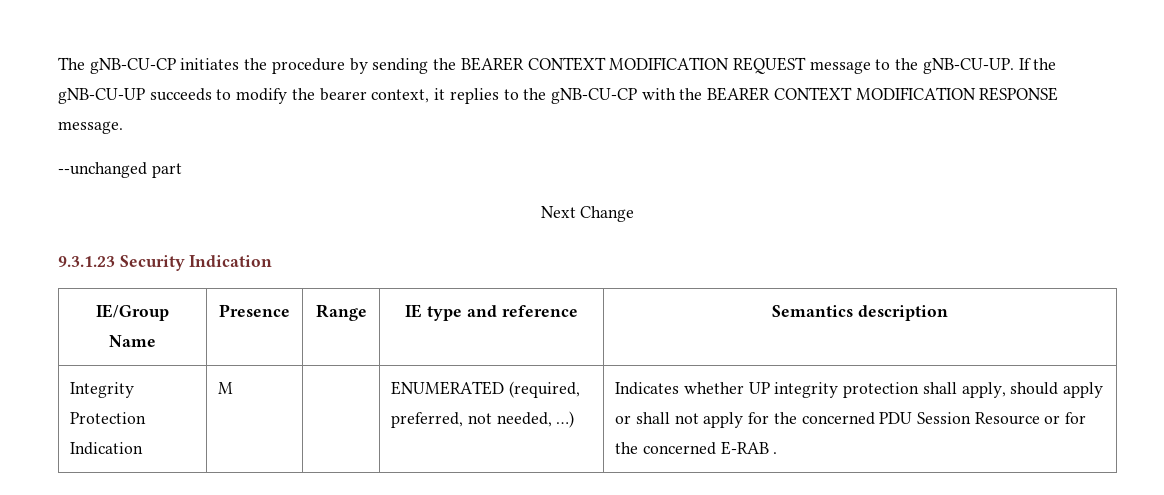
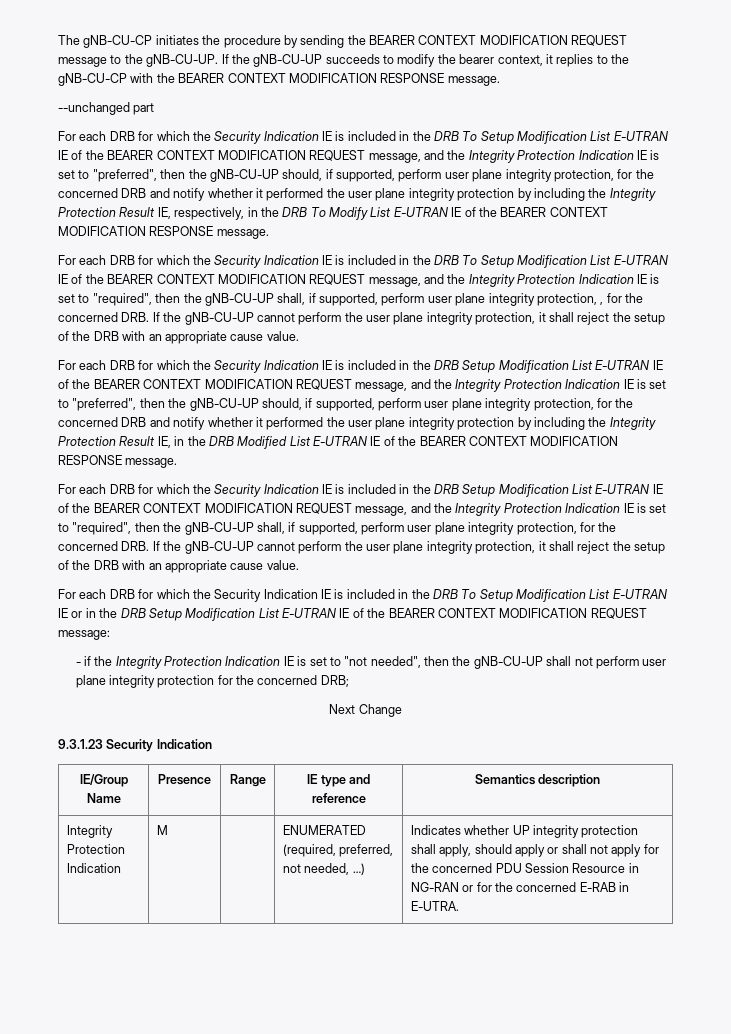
(182, 170) none -> [58,131,668,144] [58,150,660,163] [58,169,654,182] [58,188,656,201] [58,207,608,220] [58,226,269,239] [58,255,668,268] [58,274,660,287] [58,293,643,306] [58,312,665,325] [58,331,299,344] [58,360,663,373] [58,379,667,392] [58,398,634,411] [58,417,656,430] [58,436,619,449] [58,455,178,468] [58,484,663,497] [58,503,667,516] [58,522,617,535] [58,541,665,554] [58,560,299,573] [58,589,667,602] [58,608,647,621] [58,630,110,640] [75,656,667,669] [75,675,349,688] // For each DRB for which the Security Indication IE is included in the DRB To Setup Modification List E-UTRAN IE of the BEARER CONTEXT MODIFICATION REQUEST message, and the Integrity Protection Indication IE is set to "preferred", then the gNB-CU-UP should, if supported, perform user plane integrity protection, for the concerned DRB and notify whether it performed the user plane integrity protection by including the Integrity Protection Result IE, respectively, in the DRB To Modify List E-UTRAN IE of the BEARER CONTEXT MODIFICATION RESPONSE message. // For each DRB for which the Security Indication IE is included in the DRB To Setup Modification List E-UTRAN IE of the BEARER CONTEXT MODIFICATION REQUEST message, and the Integrity Protection Indication IE is set to "required", then the gNB-CU-UP shall, if supported, perform user plane integrity protection, , for the concerned DRB. If the gNB-CU-UP cannot perform the user plane integrity protection, it shall reject the setup of the DRB with an appropriate cause value. // For each DRB for which the Security Indication IE is included in the DRB Setup Modification List E-UTRAN IE of the BEARER CONTEXT MODIFICATION REQUEST message, and the Integrity Protection Indication IE is set to "preferred", then the gNB-CU-UP should, if supported, perform user plane integrity protection, for the concerned DRB and notify whether it performed the user plane integrity protection by including the Integrity Protection Result IE, in the DRB Modified List E-UTRAN IE of the BEARER CONTEXT MODIFICATION RESPONSE message. // For each DRB for which the Security Indication IE is included in the DRB Setup Modification List E-UTRAN IE of the BEARER CONTEXT MODIFICATION REQUEST message, and the Integrity Protection Indication IE is set to "required", then the gNB-CU-UP shall, if supported, perform user plane integrity protection, for the concerned DRB. If the gNB-CU-UP cannot perform the user plane integrity protection, it shall reject the setup of the DRB with an appropriate cause value. // For each DRB for which the Security Indication IE is included in the DRB To Setup Modification List E-UTRAN IE or in the DRB Setup Modification List E-UTRAN IE of the BEARER CONTEXT MODIFICATION REQUEST message: // - if the Integrity Protection Indication IE is set to "not needed", then the gNB-CU-UP shall not perform user plane integrity protection for the concerned DRB;
(1040, 418) none -> [628,863,639,873] [410,882,459,892] in NG-RAN
[773,452,778,454] . -> [619,882,630,892] [410,901,459,911] in E-UTRA.

